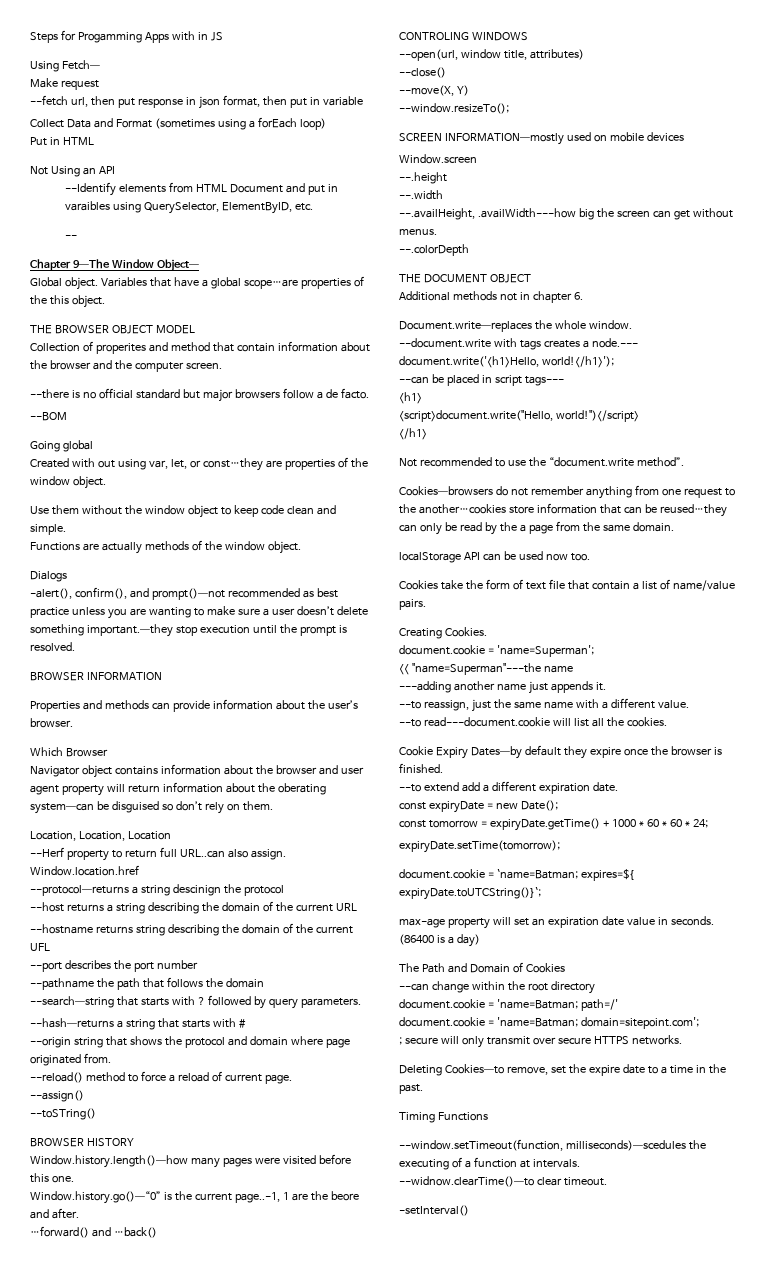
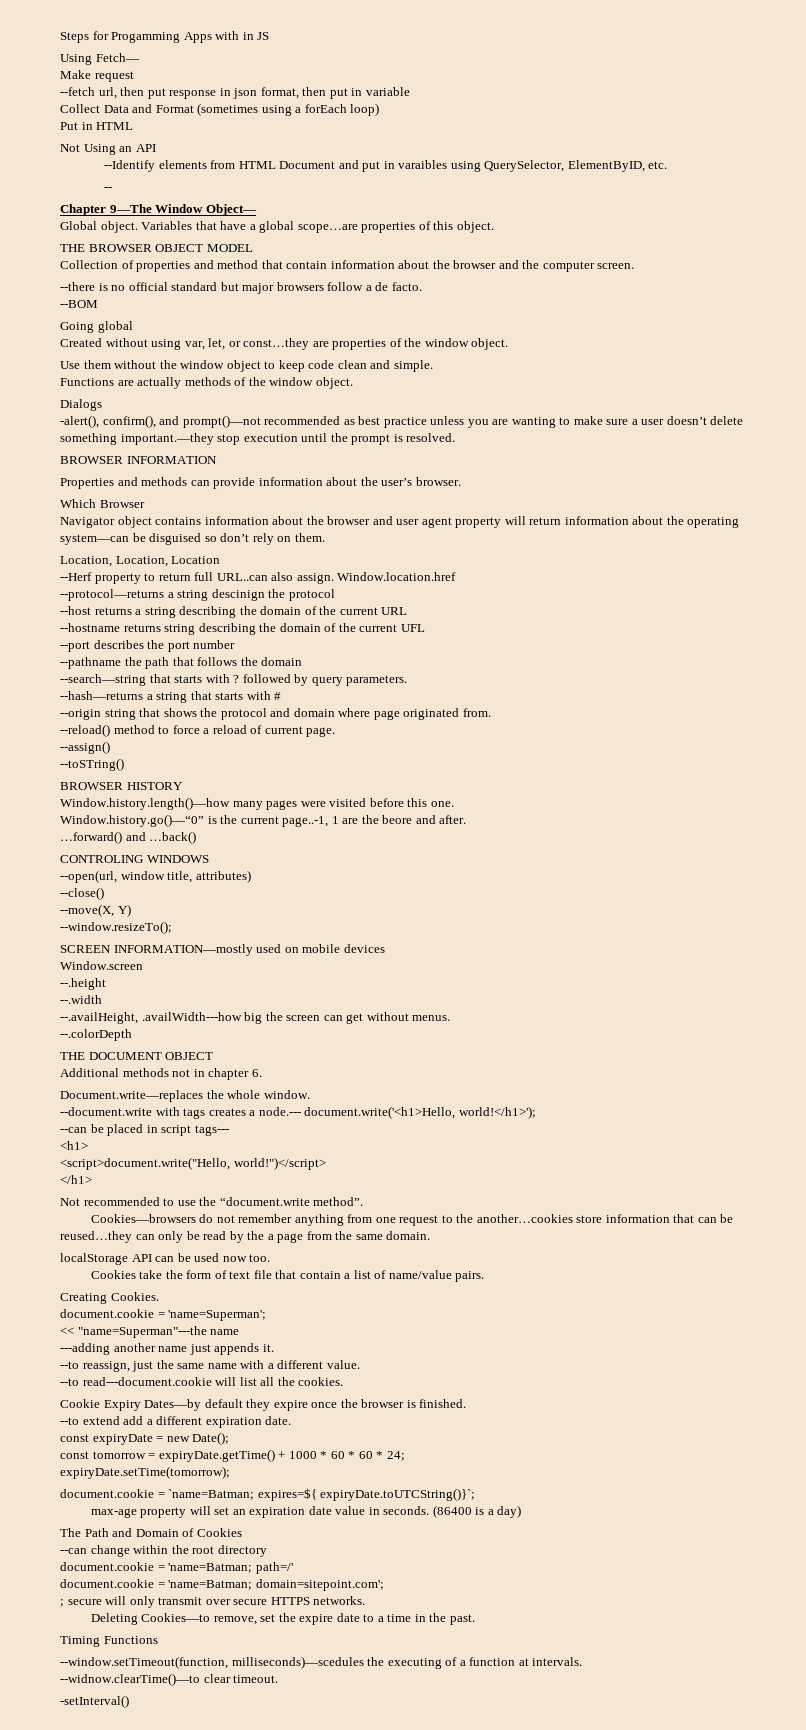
[30,295,47,305] the -> (431, 225) none
[95,343,146,354] properites -> [136,261,191,272] properties
[71,458,115,468] with out -> [105,338,148,347] without
[277,783,326,795] oberating -> [687,517,740,528] operating

